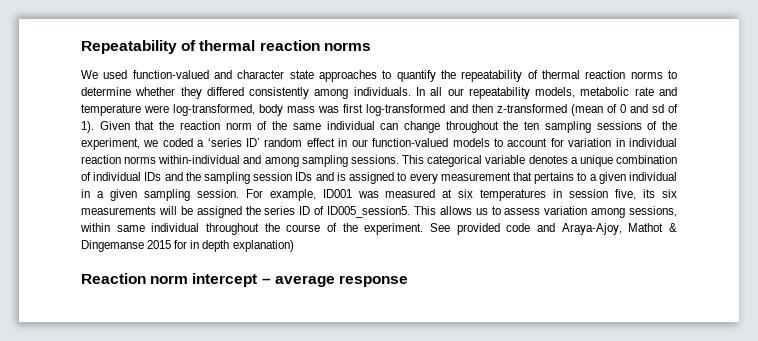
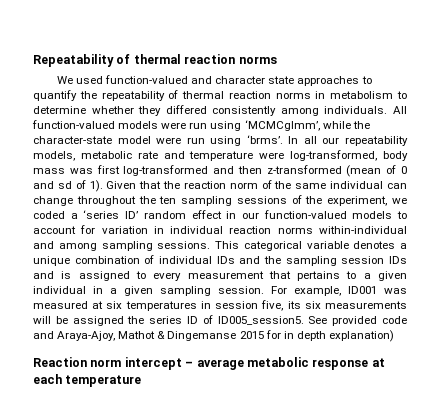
(663, 75) none -> [315,91,394,99] in metabolism
(411, 91) none -> [392,106,407,114] [32,120,370,131] [33,135,283,146] All function-valued models were run using ‘MCMCglmm’, while the character-state model were run using ‘brms’.
[413,206,677,218] [80,223,424,235] This allows us to assess variation among sessions, within same individual throughout the course of the experiment. -> (304, 320) none
[338,275,408,287] response -> [246,357,385,370] [33,374,142,387] metabolic response at each temperature

